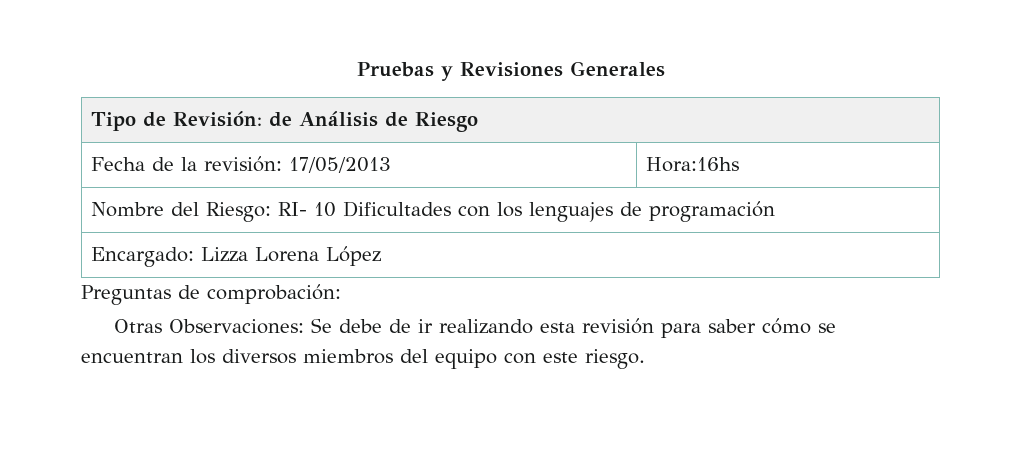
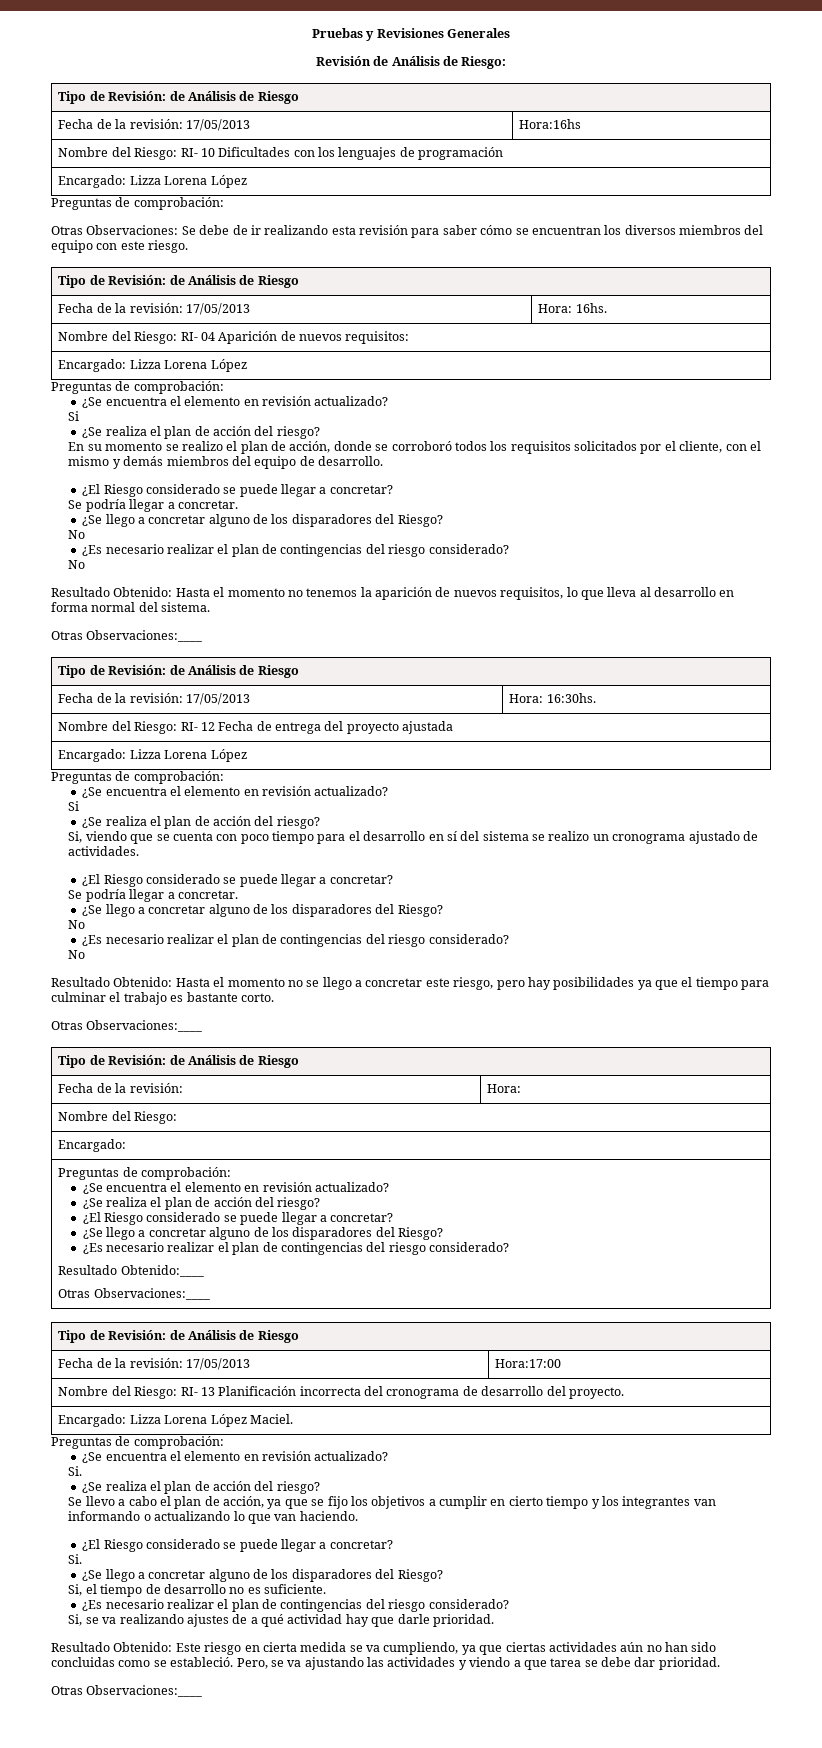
(665, 69) none -> [315,56,507,69] // Revisión de Análisis de Riesgo:
(645, 359) none -> [58,275,299,288] [58,303,250,315] [538,303,607,313] [58,331,410,344] [58,359,247,372] [51,381,224,394] [82,396,389,408] [68,411,80,421] [82,426,320,439] [68,441,761,454] [68,456,384,469] [82,484,393,497] [68,499,238,512] [82,514,443,527] [68,530,86,539] [82,544,509,557] [68,560,86,569] [51,587,735,600] [51,602,211,612] [51,630,203,642] [58,665,299,678] [58,693,250,705] [509,693,596,703] [58,721,454,734] [58,749,247,762] [51,771,224,784] [82,786,389,798] [68,801,80,811] [82,816,320,829] [68,831,758,844] [68,846,140,856] [82,874,393,887] [68,889,238,902] [82,904,443,917] [68,920,86,929] [82,934,509,947] [68,950,86,959] [51,977,770,990] [51,992,274,1005] [51,1020,203,1032] [58,1055,299,1068] [58,1083,183,1093] [487,1084,522,1093] [58,1111,178,1124] [58,1139,127,1152] [58,1167,232,1180] [82,1182,389,1194] [82,1197,321,1210] [82,1212,394,1225] [82,1227,444,1240] [82,1242,510,1255] [58,1265,204,1277] [58,1288,210,1300] [58,1330,299,1343] [58,1358,250,1370] [495,1359,562,1368] [58,1386,624,1399] [58,1414,293,1427] [51,1436,224,1449] [82,1451,389,1463] [68,1466,83,1476] [82,1481,320,1494] [68,1496,716,1509] [68,1511,358,1524] [82,1539,393,1552] [68,1554,83,1564] [82,1569,443,1582] [68,1584,327,1597] [82,1599,509,1612] [68,1614,494,1627] [51,1642,717,1655] [51,1657,720,1670] [51,1685,203,1697] // Tipo de Revisión: de Análisis de Riesgo // Fecha de la revisión: 17/05/2013 | Hora: 16hs. // Nombre del Riesgo: RI- 04 Aparición de nuevos requisitos: // Encargado: Lizza Lorena López // Preguntas de comprobación: // ¿Se encuentra el elemento en revisión actualizado? // Si // ¿Se realiza el plan de acción del riesgo? // En su momento se realizo el plan de acción, donde se corroboró todos los requisitos solicitados por el cliente, con el mismo y demás miembros del equipo de desarrollo. // ¿El Riesgo considerado se puede llegar a concretar? // Se podría llegar a concretar. // ¿Se llego a concretar alguno de los disparadores del Riesgo? // No // ¿Es necesario realizar el plan de contingencias del riesgo considerado? // No // Resultado Obtenido: Hasta el momento no tenemos la aparición de nuevos requisitos, lo que lleva al desarrollo en forma normal del sistema. // Otras Observaciones:____ // Tipo de Revisión: de Análisis de Riesgo // Fecha de la revisión: 17/05/2013 | Hora: 16:30hs. // Nombre del Riesgo: RI- 12 Fecha de entrega del proyecto ajustada // Encargado: Lizza Lorena López // Preguntas de comprobación: // ¿Se encuentra el elemento en revisión actualizado? // Si // ¿Se realiza el plan de acción del riesgo? // Si, viendo que se cuenta con poco tiempo para el desarrollo en sí del sistema se realizo un cronograma ajustado de actividades. // ¿El Riesgo considerado se puede llegar a concretar? // Se podría llegar a concretar. // ¿Se llego a concretar alguno de los disparadores del Riesgo? // No // ¿Es necesario realizar el plan de contingencias del riesgo considerado? // No // Resultado Obtenido: Hasta el momento no se llego a concretar este riesgo, pero hay posibilidades ya que el tiempo para culminar el trabajo es bastante corto. // Otras Observaciones:____ // Tipo de Revisión: de Análisis de Riesgo // Fecha de la revisión: | Hora: // Nombre del Riesgo: // Encargado: // Preguntas de comprobación: // ¿Se encuentra el elemento en revisión actualizado? // ¿Se realiza el plan de acción del riesgo? // ¿El Riesgo considerado se puede llegar a concretar? // ¿Se llego a concretar alguno de los disparadores del Riesgo? // ¿Es necesario realizar el plan de contingencias del riesgo considerado? // Resultado Obtenido:____ // Otras Observaciones:____ // Tipo de Revisión: de Análisis de Riesgo // Fecha de la revisión: 17/05/2013 | Hora:17:00 // Nombre del Riesgo: RI- 13 Planificación incorrecta del cronograma de desarrollo del proyecto. // Encargado: Lizza Lorena López Maciel. // Preguntas de comprobación: // ¿Se encuentra el elemento en revisión actualizado? // Si. // ¿Se realiza el plan de acción del riesgo? // Se llevo a cabo el plan de acción, ya que se fijo los objetivos a cumplir en cierto tiempo y los integrantes van informando o actualizando lo que van haciendo. // ¿El Riesgo considerado se puede llegar a concretar? // Si. // ¿Se llego a concretar alguno de los disparadores del Riesgo? // Si, el tiempo de desarrollo no es suficiente. // ¿Es necesario realizar el plan de contingencias del riesgo considerado? // Si, se va realizando ajustes de a qué actividad hay que darle prioridad. // Resultado Obtenido: Este riesgo en cierta medida se va cumpliendo, ya que ciertas actividades aún no han sido concluidas como se estableció. Pero, se va ajustando las actividades y viendo a que tarea se debe dar prioridad. // Otras Observaciones:____

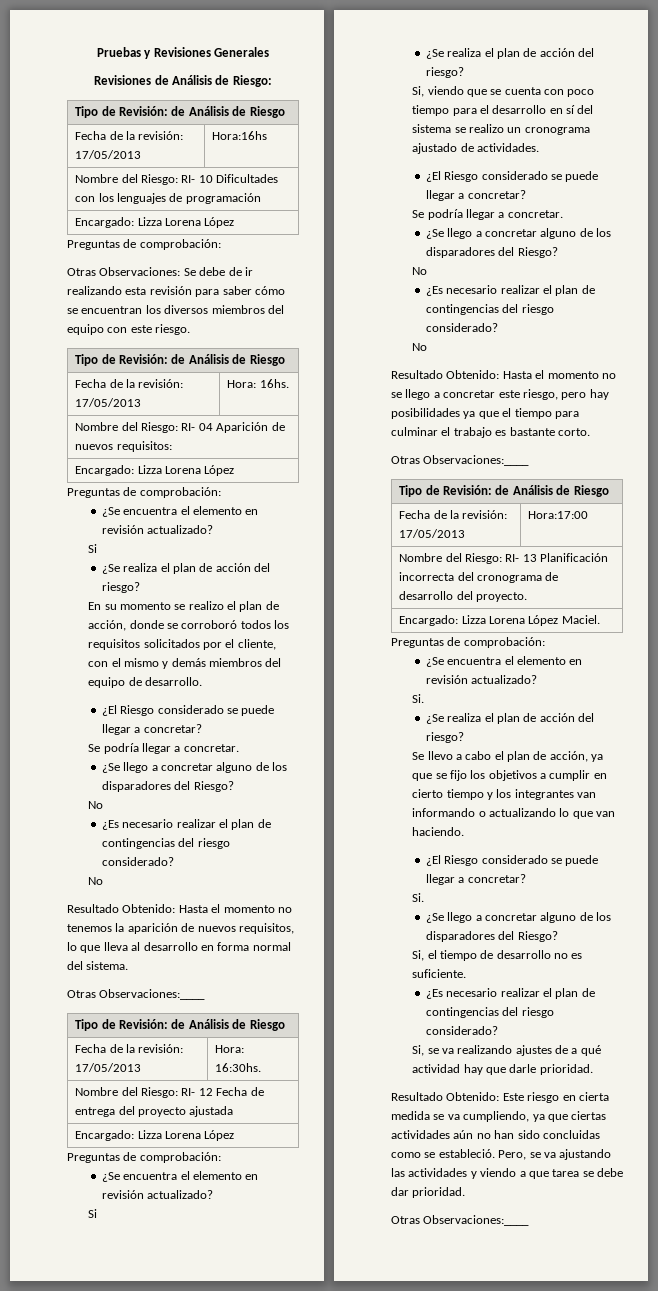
[315,56,371,66] Revisión -> [94,75,152,85] Revisiones
[58,1083,183,1093] [487,1084,522,1093] [58,1111,178,1124] [58,1139,127,1152] [58,1167,232,1180] [82,1182,389,1194] [82,1197,321,1210] [82,1212,394,1225] [82,1227,444,1240] [82,1242,510,1255] [58,1265,204,1277] [58,1288,210,1300] [58,1330,299,1343] // Fecha de la revisión: | Hora: // Nombre del Riesgo: // Encargado: // Preguntas de comprobación: // ¿Se encuentra el elemento en revisión actualizado? // ¿Se realiza el plan de acción del riesgo? // ¿El Riesgo considerado se puede llegar a concretar? // ¿Se llego a concretar alguno de los disparadores del Riesgo? // ¿Es necesario realizar el plan de contingencias del riesgo considerado? // Resultado Obtenido:____ // Otras Observaciones:____ // Tipo de Revisión: de Análisis de Riesgo -> (609, 491) none

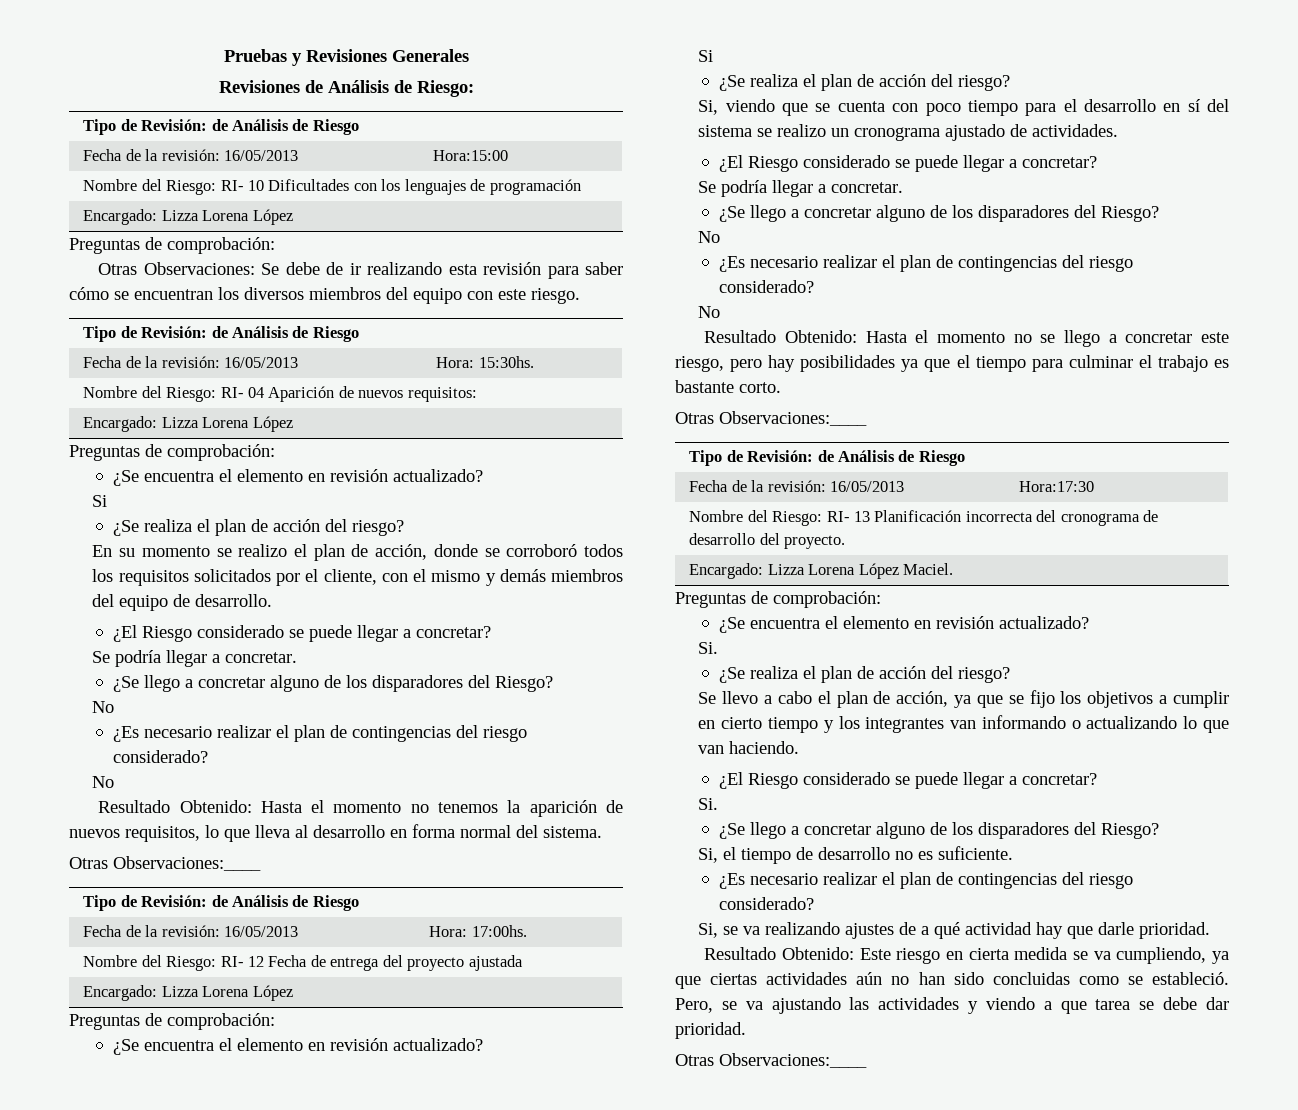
[75,150,142,159] [212,131,268,140] 17/05/2013 | Hora:16hs -> [223,150,298,161] [433,150,509,161] 16/05/2013 | Hora:15:00
[75,398,142,407] [227,379,289,388] 17/05/2013 | Hora: 16hs. -> [223,357,298,368] [436,356,534,368] 16/05/2013 | Hora: 15:30hs.
[75,1063,142,1072] [215,1045,245,1053] [215,1063,262,1072] 17/05/2013 | Hora: 16:30hs. -> [223,926,298,937] [429,925,527,937] 16/05/2013 | Hora: 17:00hs.
[399,529,466,538] [528,511,589,519] 17/05/2013 | Hora:17:00 -> [829,481,904,492] [1019,481,1095,492] 16/05/2013 | Hora:17:30

